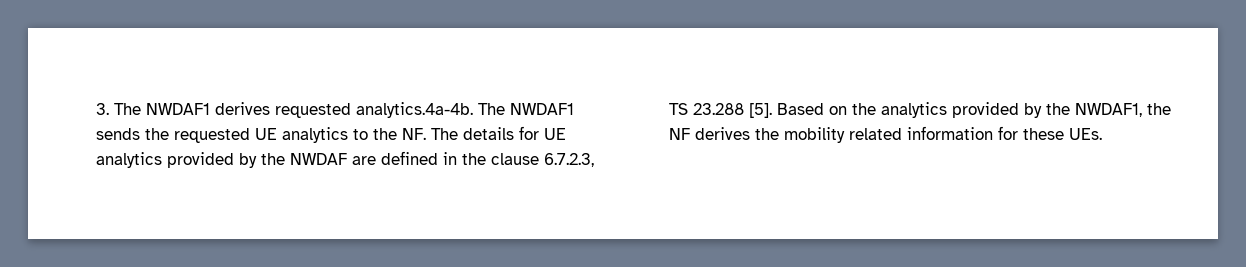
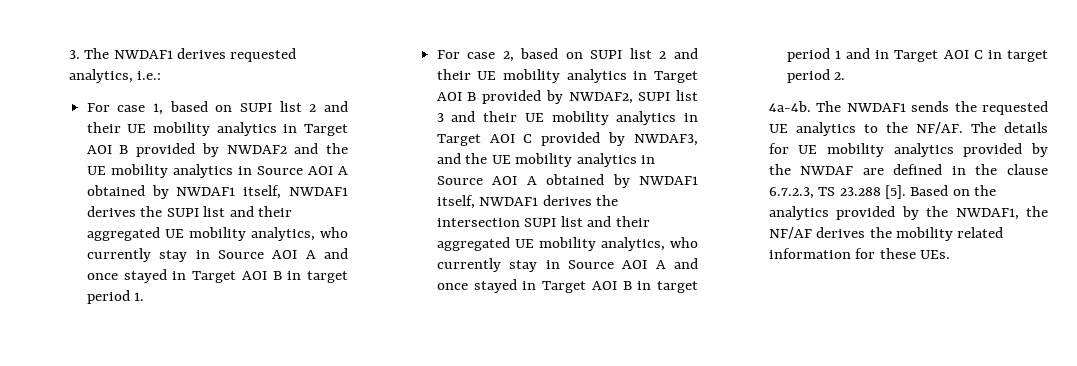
[356,102,474,118] analytics.4a-4b. -> [68,69,162,83] [86,101,348,115] [86,122,348,136] [86,143,349,157] [86,164,348,178] [86,185,348,199] [86,206,293,217] [86,227,348,241] [86,248,348,262] [86,269,348,283] [86,290,145,304] [436,48,698,62] [436,69,698,83] [436,90,698,104] [436,111,698,125] [436,132,698,146] [436,153,656,167] [436,174,698,188] [436,195,619,209] [436,216,650,227] [436,237,698,251] [436,258,698,272] [436,279,698,293] [786,48,1048,62] [786,69,846,83] [768,101,811,112] analytics, i.e.: // For case 1, based on SUPI list 2 and their UE mobility analytics in Target AOI B provided by NWDAF2 and the UE mobility analytics in Source AOI A obtained by NWDAF1 itself, NWDAF1 derives the SUPI list and their aggregated UE mobility analytics, who currently stay in Source AOI A and once stayed in Target AOI B in target period 1. // For case 2, based on SUPI list 2 and their UE mobility analytics in Target AOI B provided by NWDAF2, SUPI list 3 and their UE mobility analytics in Target AOI C provided by NWDAF3, and the UE mobility analytics in Source AOI A obtained by NWDAF1 itself, NWDAF1 derives the intersection SUPI list and their aggregated UE mobility analytics, who currently stay in Source AOI A and once stayed in Target AOI B in target period 1 and in Target AOI C in target period 2. // 4a-4b.
[402,128,427,140] NF. -> [915,122,963,134] NF/AF.
(567, 134) none -> [826,143,884,157] mobility
[669,128,691,140] NF -> [768,227,812,239] NF/AF

